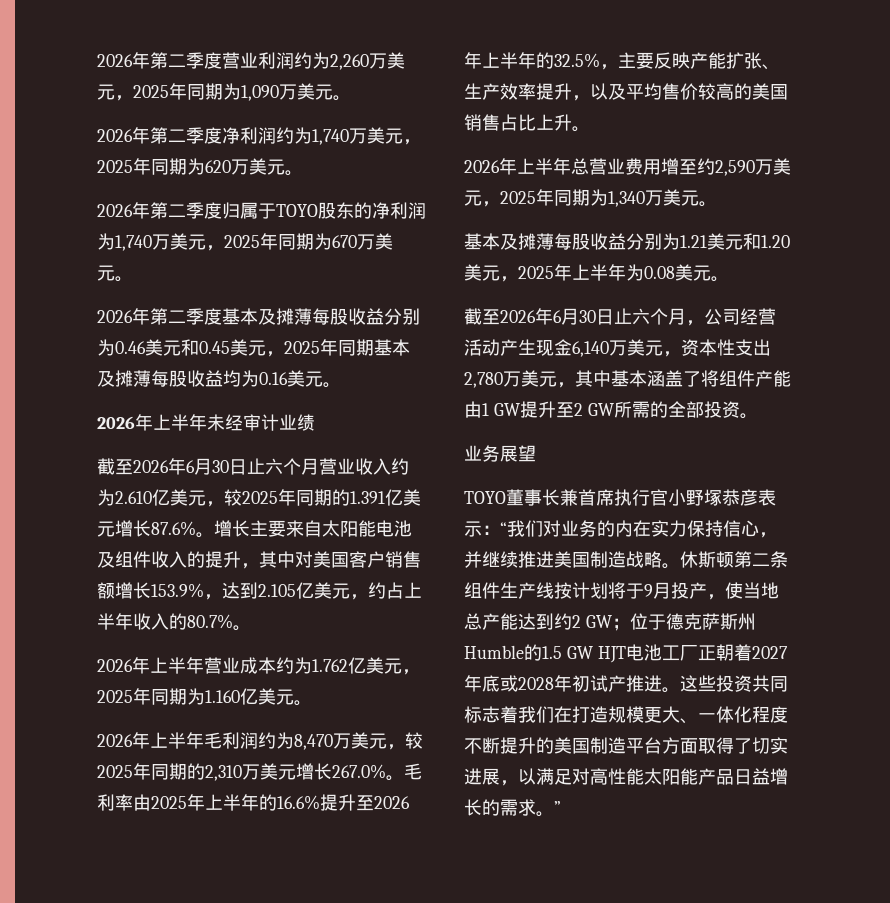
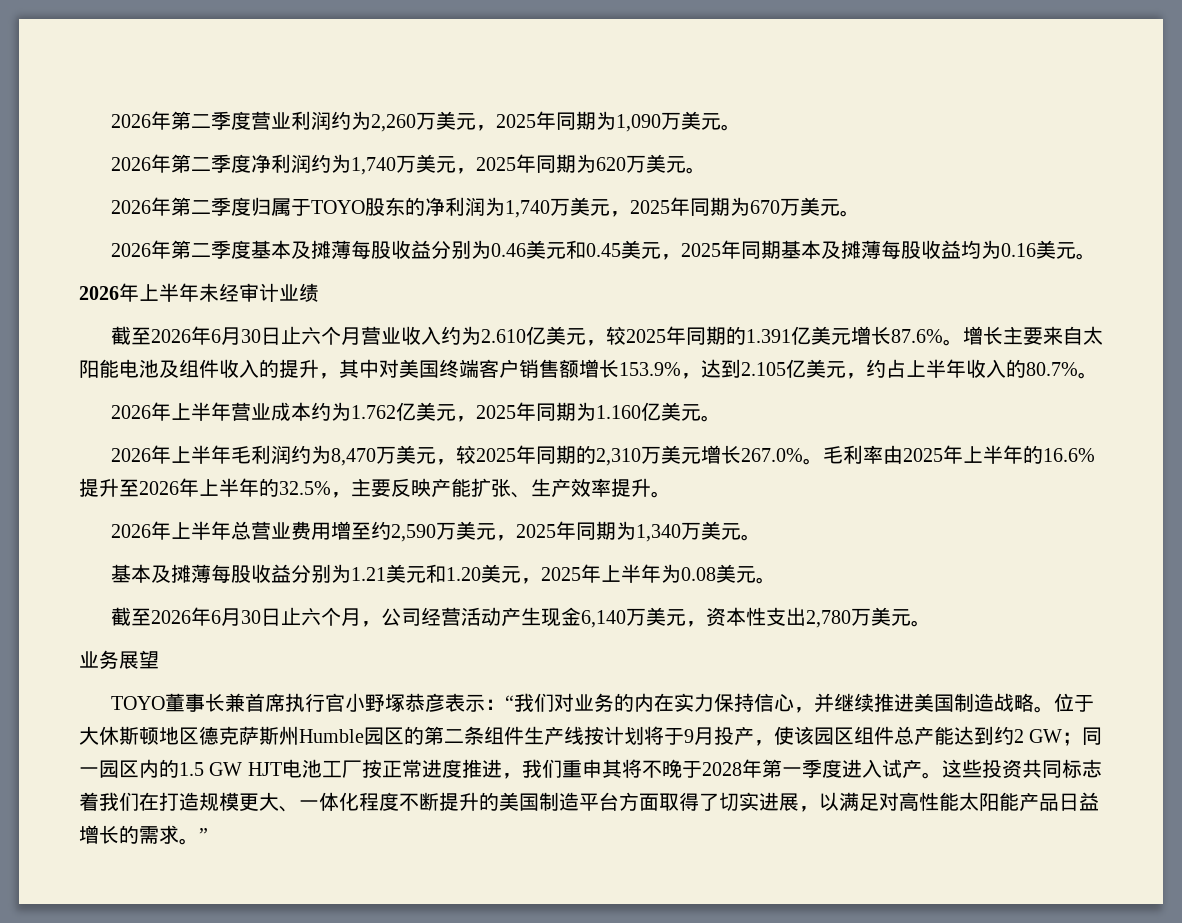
(349, 560) none -> [439,359,479,378] 终端
[572,83,788,101] [464,114,572,131] ，以及平均售价较高的美国销售占比上升 -> (651, 487) none
[557,370,791,388] [464,401,740,418] ，其中基本涵盖了将组件产能由1 GW提升至2 GW所需的全部投资 -> (911, 617) none
[680,551,734,568] 休斯顿 -> [1053,693,1094,712] [79,726,424,746] 位于大休斯顿地区德克萨斯州Humble园区的
[743,582,779,599] 当地 -> [794,726,894,745] 该园区组件
[629,613,756,630] [464,645,524,659] 位于德克萨斯州Humble -> [1082,727,1103,745] [79,759,159,778] 同一园区内
[697,644,788,661] [464,675,662,692] 正朝着2027年底或2028年初试产推进 -> [361,759,922,779] 按正常进度推进，我们重申其将不晚于2028年第一季度进入试产

